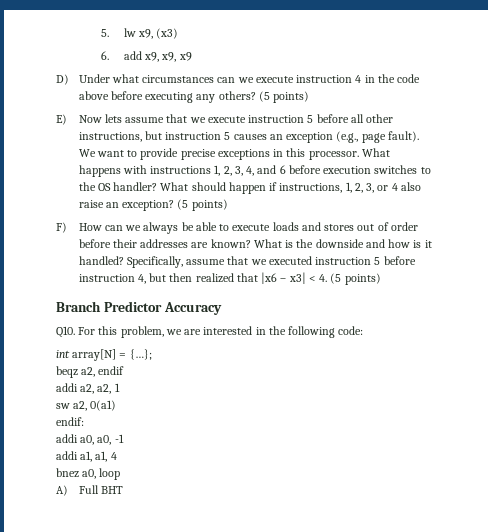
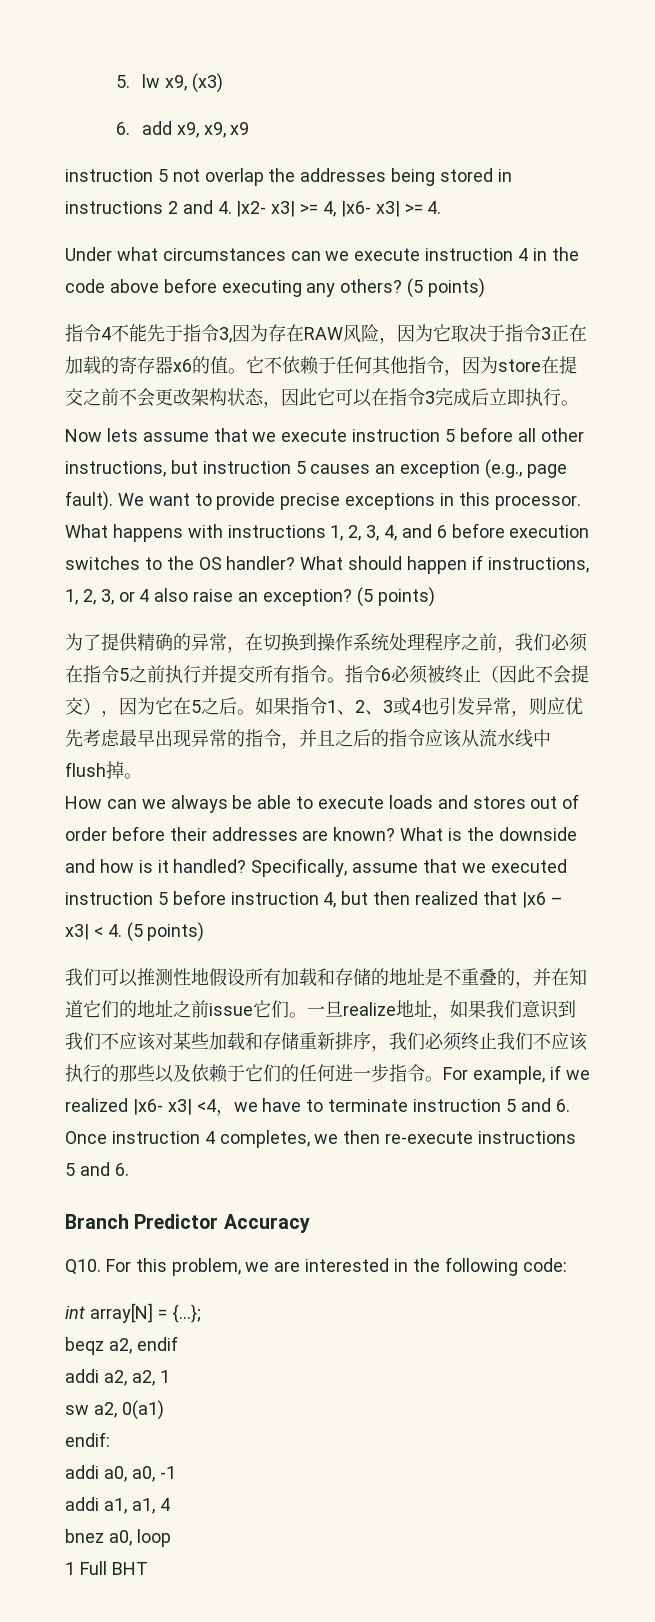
[56,74,69,85] D) -> [65,168,512,186] [65,200,442,217] instruction 5 not overlap the addresses being stored in instructions 2 and 4. |x2- x3| >= 4, |x6- x3| >= 4. //
[56,114,67,125] E) -> [65,324,587,344] [65,356,577,376] [65,387,579,408] 指令4不能先于指令3,因为存在RAW风险，因为它取决于指令3正在加载的寄存器x6的值。它不依赖于任何其他指令，因为store在提交之前不会更改架构状态，因此它可以在指令3完成后立即执行。 //
[56,222,67,233] F) -> [65,633,588,653] [65,665,589,684] [65,697,583,717] [65,729,551,749] [65,761,142,779] 为了提供精确的异常，在切换到操作系统处理程序之前，我们必须在指令5之前执行并提交所有指令。指令6必须被终止（因此不会提交），因为它在5之后。如果指令1、2、3或4也引发异常，则应优先考虑最早出现异常的指令，并且之后的指令应该从流水线中flush掉。 //
(381, 279) none -> [65,968,587,988] [65,1000,576,1020] [65,1032,588,1052] [65,1064,590,1084] [65,1098,570,1116] [65,1130,577,1148] [65,1162,129,1176] // 我们可以推测性地假设所有加载和存储的地址是不重叠的，并在知道它们的地址之前issue它们。一旦realize地址，如果我们意识到我们不应该对某些加载和存储重新排序，我们必须终止我们不应该执行的那些以及依赖于它们的任何进一步指令。For example, if we realized |x6- x3| <4，we have to terminate instruction 5 and 6. Once instruction 4 completes, we then re-execute instructions 5 and 6.
[56,485,68,496] A) -> [65,1562,75,1575] 1

